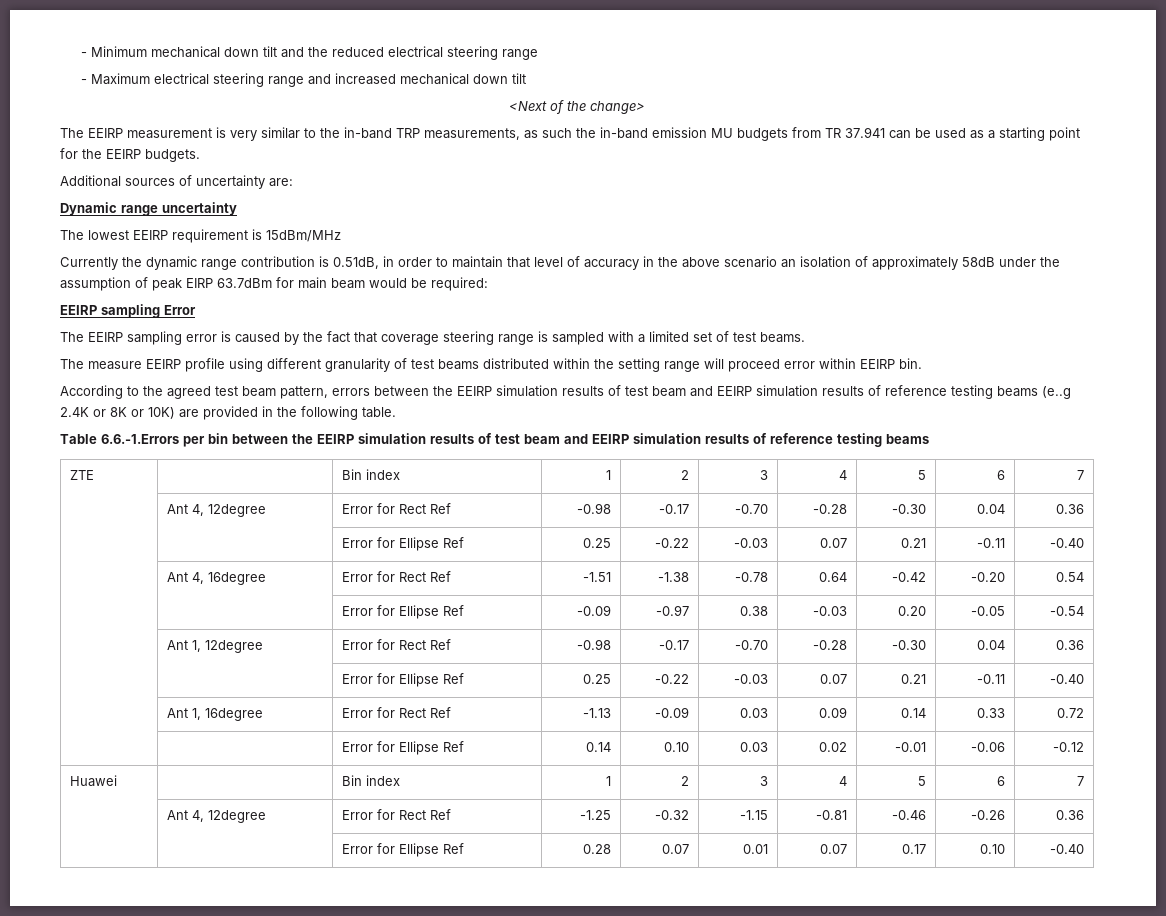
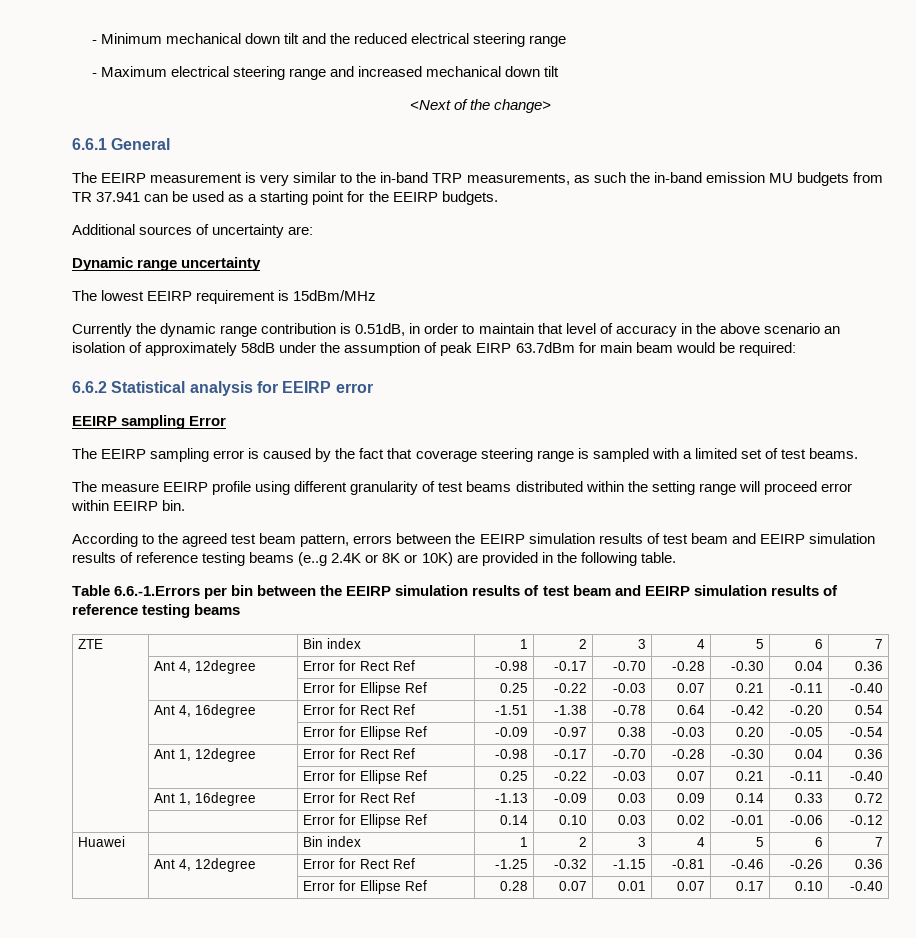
(645, 107) none -> [72,138,171,150] // 6.6.1 General
(488, 284) none -> [72,381,373,396] // 6.6.2 Statistical analysis for EEIRP error

